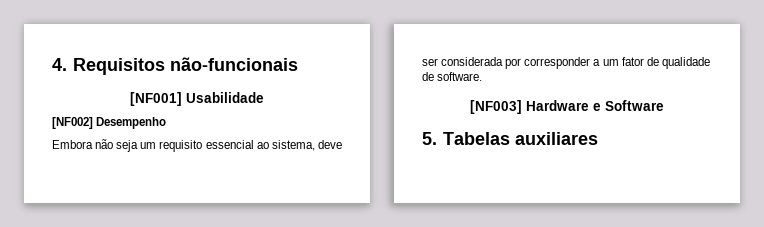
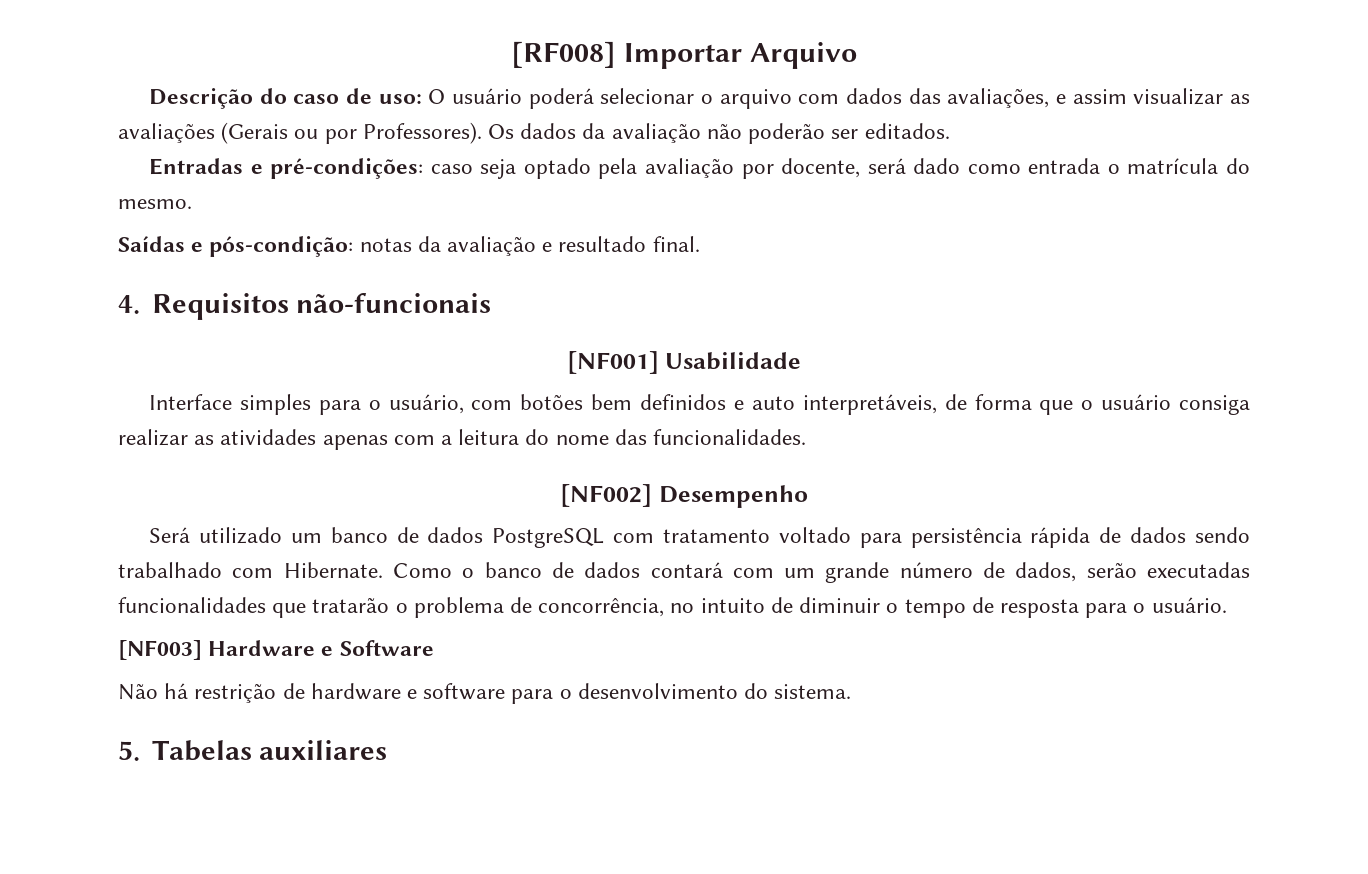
(52, 64) none -> [511,41,857,69] [149,88,1250,109] [118,122,950,144] [149,158,1251,179] [118,199,192,209] [118,236,700,257] [RF008] Importar Arquivo // Descrição do caso de uso: O usuário poderá selecionar o arquivo com dados das avaliações, e assim visualizar as avaliações (Gerais ou por Professores). Os dados da avaliação não poderão ser editados. // Entradas e pré-condições: caso seja optado pela avaliação por docente, será dado como entrada o matrícula do mesmo. // Saídas e pós-condição: notas da avaliação e resultado final. //
[52,117,167,129] [52,139,342,152] [422,57,710,69] [422,72,483,81] [470,100,664,114] [NF002] Desempenho // Embora não seja um requisito essencial ao sistema, deve ser considerada por corresponder a um fator de qualidade de software. // [NF003] Hardware e Software -> [149,394,1250,415] [118,429,807,450] [560,484,808,508] [149,527,1250,548] [118,562,1250,583] [118,597,1227,618] [118,640,434,660] [118,683,852,704] Interface simples para o usuário, com botões bem definidos e auto interpretáveis, de forma que o usuário consiga realizar as atividades apenas com a leitura do nome das funcionalidades. // [NF002] Desempenho // Será utilizado um banco de dados PostgreSQL com tratamento voltado para persistência rápida de dados sendo trabalhado com Hibernate. Como o banco de dados contará com um grande número de dados, serão executadas funcionalidades que tratarão o problema de concorrência, no intuito de diminuir o tempo de resposta para o usuário. // [NF003] Hardware e Software // Não há restrição de hardware e software para o desenvolvimento do sistema.

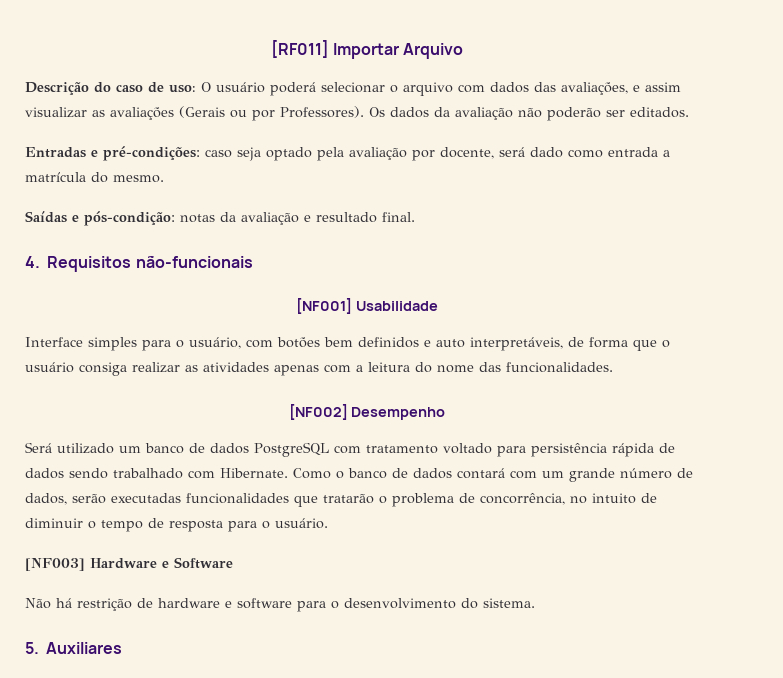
[511,41,617,68] [RF008] -> [270,40,329,58] [RF011]
[1107,164,1120,174] o -> [663,150,670,157] a
[151,740,388,761] Tabelas auxiliares -> [46,642,123,654] Auxiliares

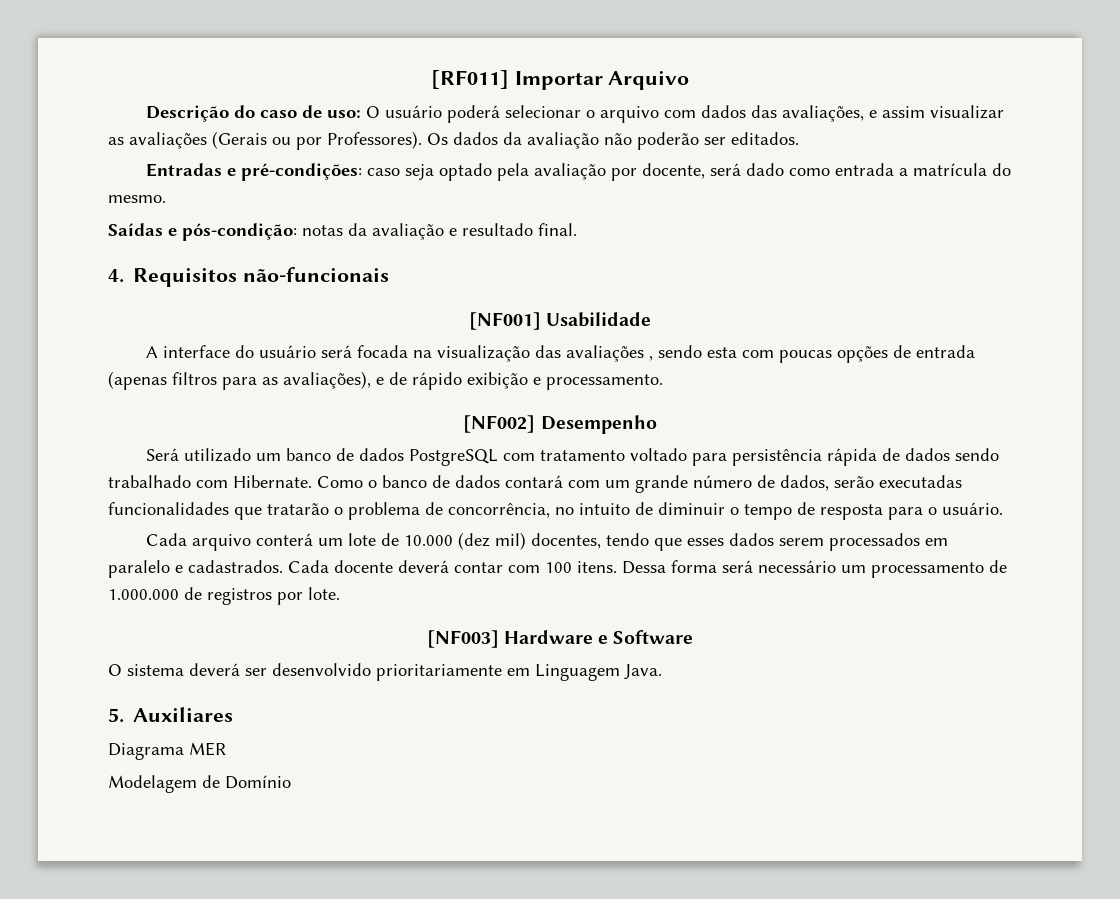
[25,337,670,351] [25,362,613,376] Interface simples para o usuário, com botões bem definidos e auto interpretáveis, de forma que o usuário consiga realizar as atividades apenas com a leitura do nome das funcionalidades. -> [145,345,975,363] [108,371,663,390] A interface do usuário será focada na visualização das avaliações , sendo esta com poucas opções de entrada (apenas filtros para as avaliações), e de rápido exibição e processamento.
[25,557,233,571] [25,598,535,612] [25,642,123,654] [NF003] Hardware e Software // Não há restrição de hardware e software para o desenvolvimento do sistema. // 5. Auxiliares -> [145,532,948,551] [108,560,1007,578] [108,587,340,605] [426,630,694,648] [108,663,662,681] [108,707,234,723] [108,742,226,760] [108,775,291,793] Cada arquivo conterá um lote de 10.000 (dez mil) docentes, tendo que esses dados serem processados em paralelo e cadastrados. Cada docente deverá contar com 100 itens. Dessa forma será necessário um processamento de 1.000.000 de registros por lote. // [NF003] Hardware e Software // O sistema deverá ser desenvolvido prioritariamente em Linguagem Java. // 5. Auxiliares // Diagrama MER // Modelagem de Domínio

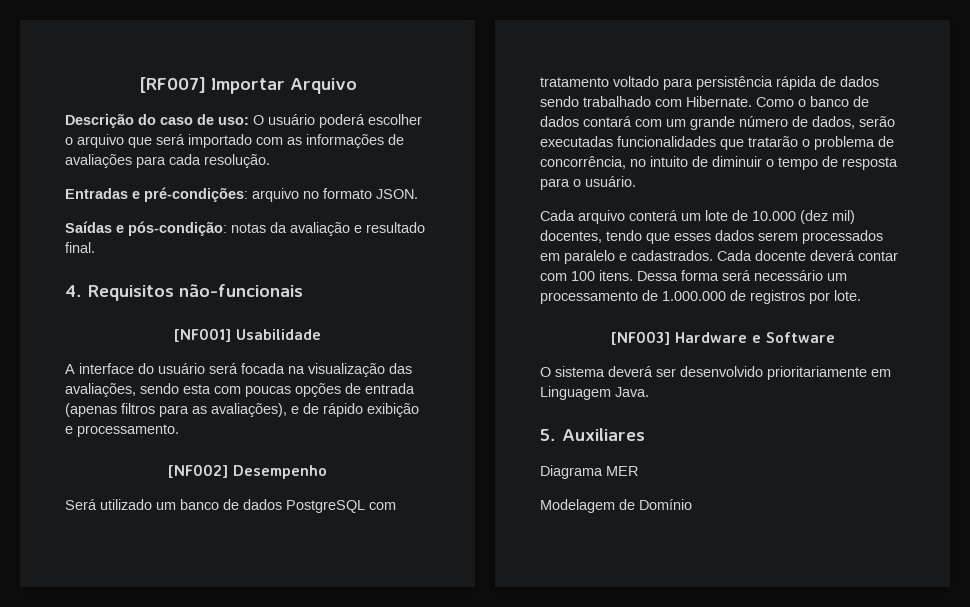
[430,70,509,89] [RF011] -> [138,77,206,93] [RF007]
[504,105,581,118] selecionar -> [368,114,422,125] escolher
[663,105,1004,122] [108,131,799,150] [145,163,1011,181] [108,195,166,203] com dados das avaliações, e assim visualizar as avaliações (Gerais ou por Professores). Os dados da avaliação não poderão ser editados. // Entradas e pré-condições: caso seja optado pela avaliação por docente, será dado como entrada a matrícula do mesmo. -> [128,134,404,148] [65,154,270,168] [65,187,418,202] que será importado com as informações de avaliações para cada resolução. // Entradas e pré-condições: arquivo no formato JSON.
[565,345,653,362] avaliações , -> [65,383,136,397] avaliações,

